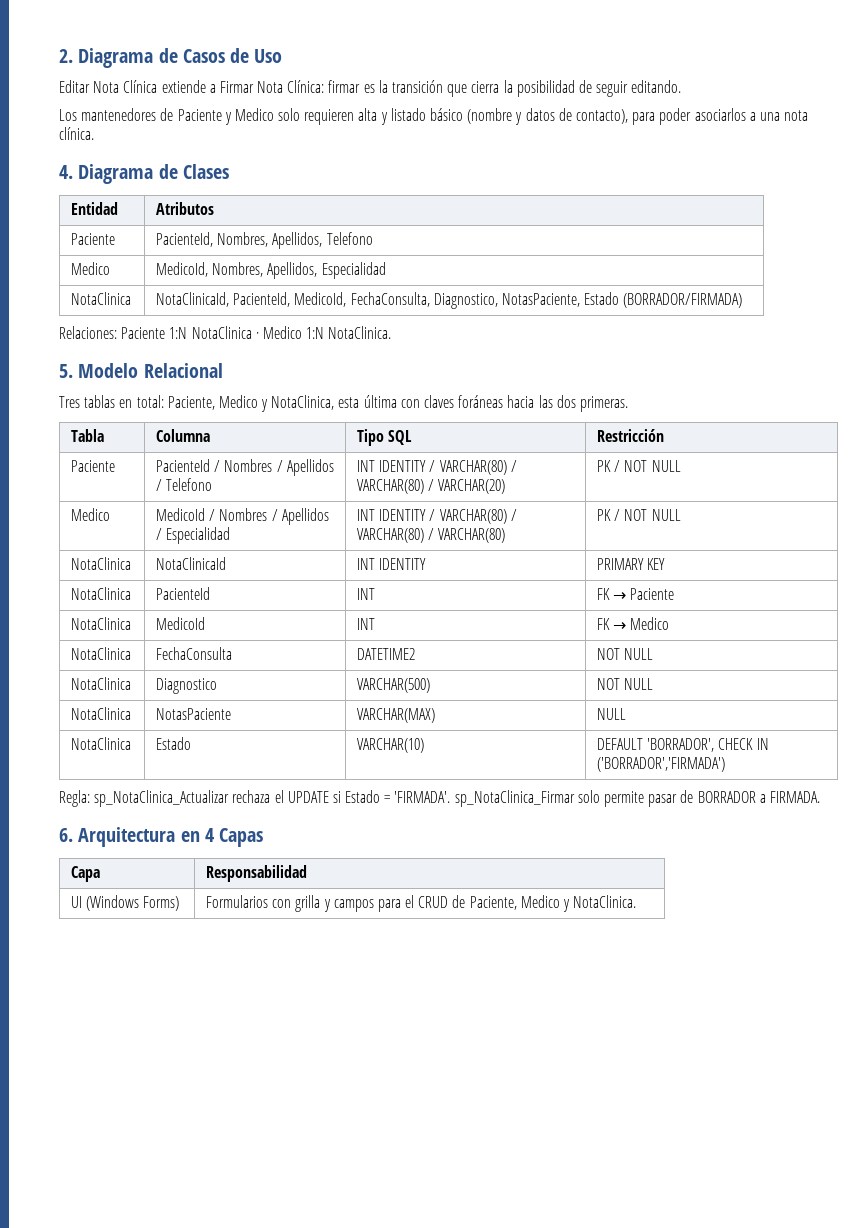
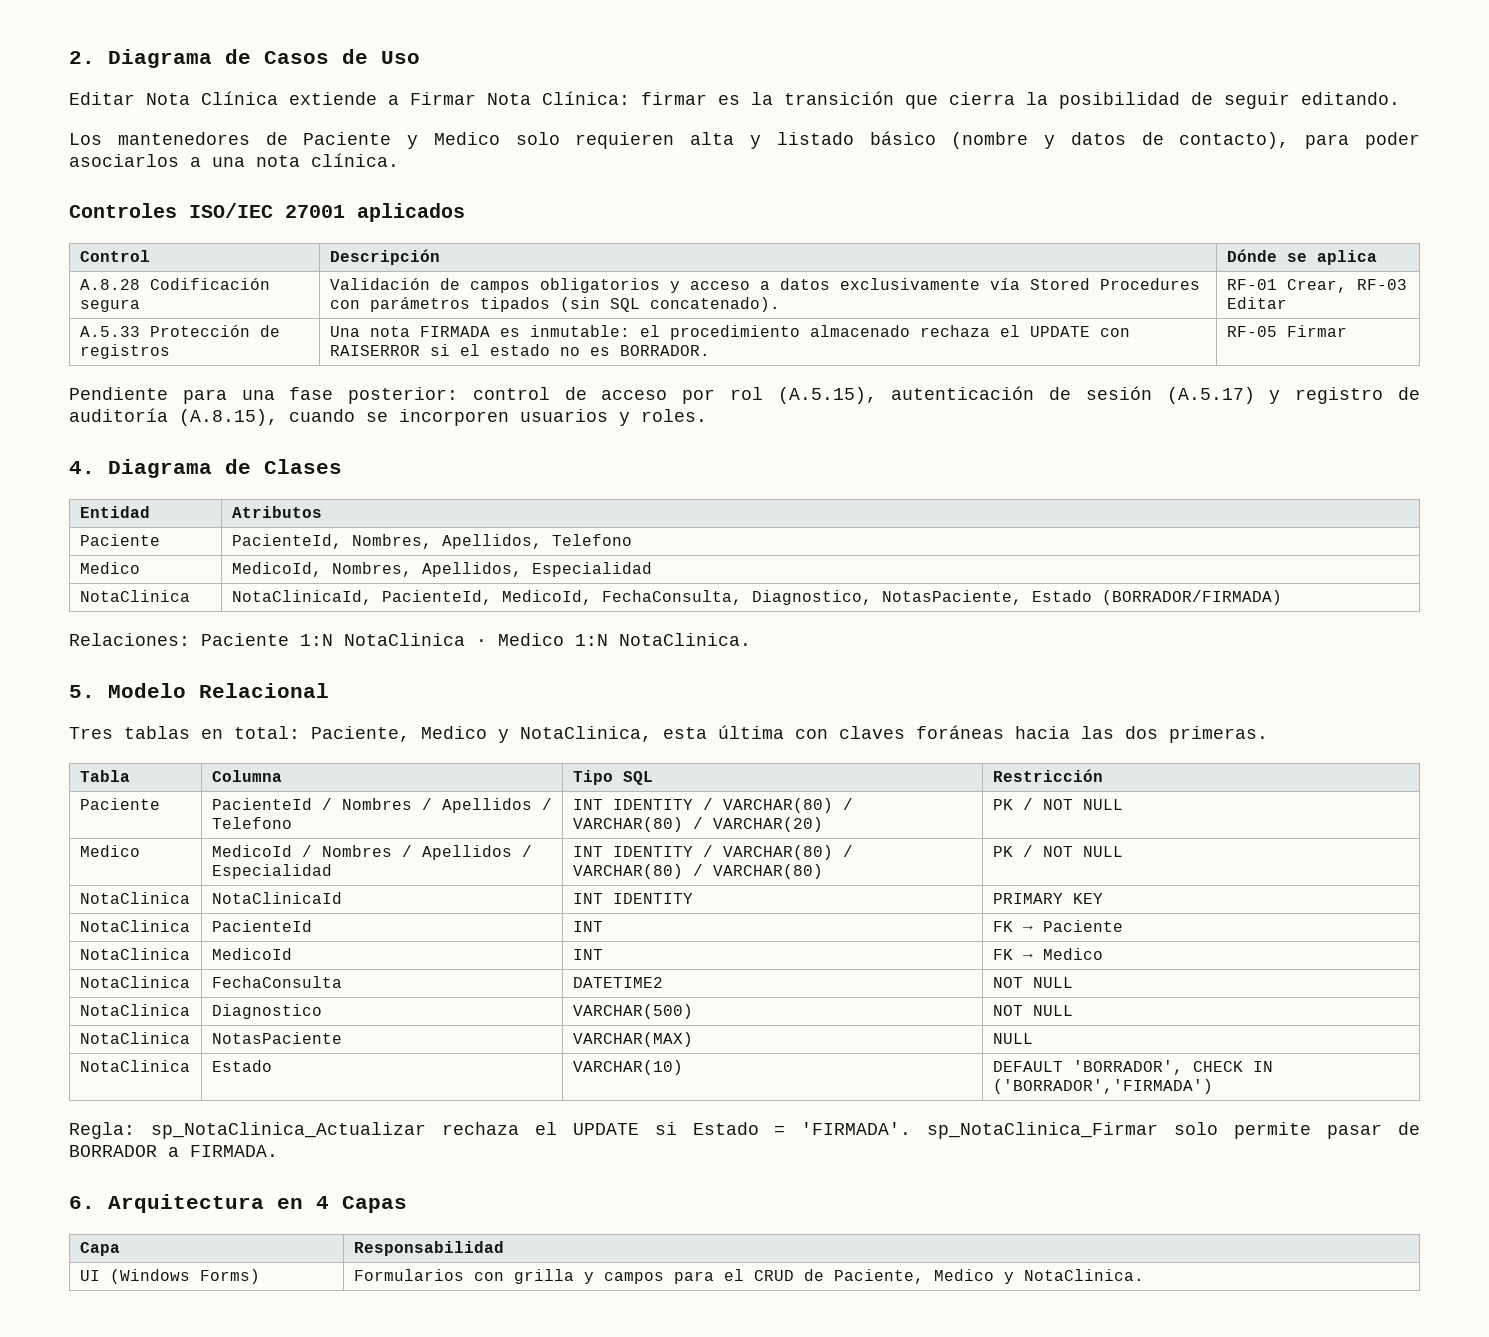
(94, 133) none -> [69,203,465,222] [79,250,150,262] [329,249,440,265] [1226,249,1377,265] [79,278,270,290] [79,299,140,312] [329,278,1200,293] [329,297,780,312] [1226,279,1407,293] [1226,297,1287,309] [79,325,280,337] [79,344,170,359] [329,325,1130,340] [329,344,710,356] [1226,325,1347,337] [69,386,1420,404] [69,408,707,426] // Controles ISO/IEC 27001 aplicados // Control | Descripción | Dónde se aplica // A.8.28 Codificación segura | Validación de campos obligatorios y acceso a datos exclusivamente vía Stored Procedures con parámetros tipados (sin SQL concatenado). | RF-01 Crear, RF-03 Editar // A.5.33 Protección de registros | Una nota FIRMADA es inmutable: el procedimiento almacenado rechaza el UPDATE con RAISERROR si el estado no es BORRADOR. | RF-05 Firmar // Pendiente para una fase posterior: control de acceso por rol (A.5.15), autenticación de sesión (A.5.17) y registro de auditoría (A.8.15), cuando se incorporen usuarios y roles.

